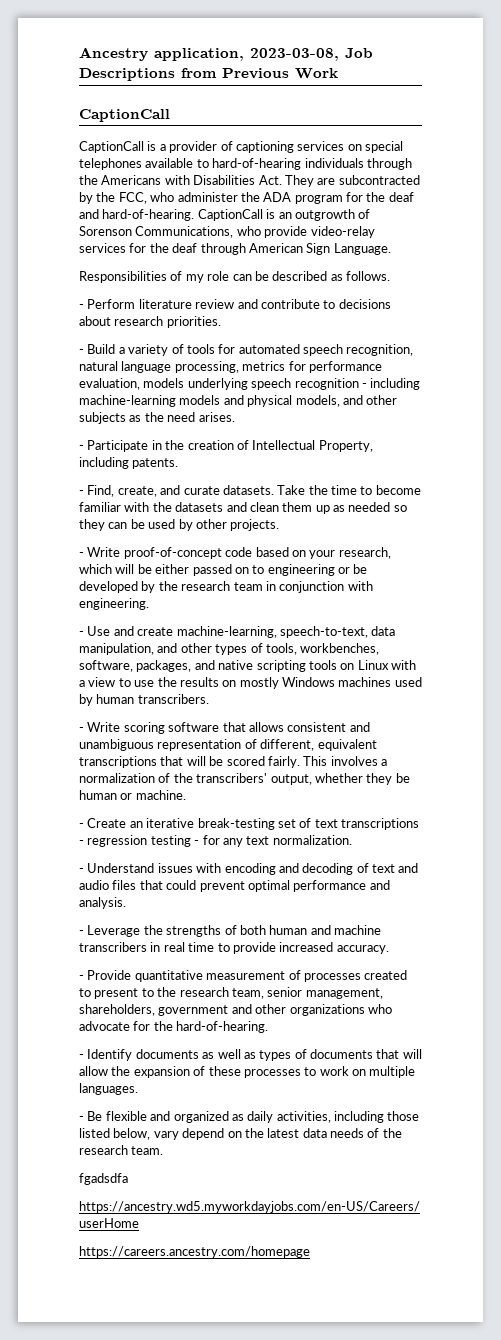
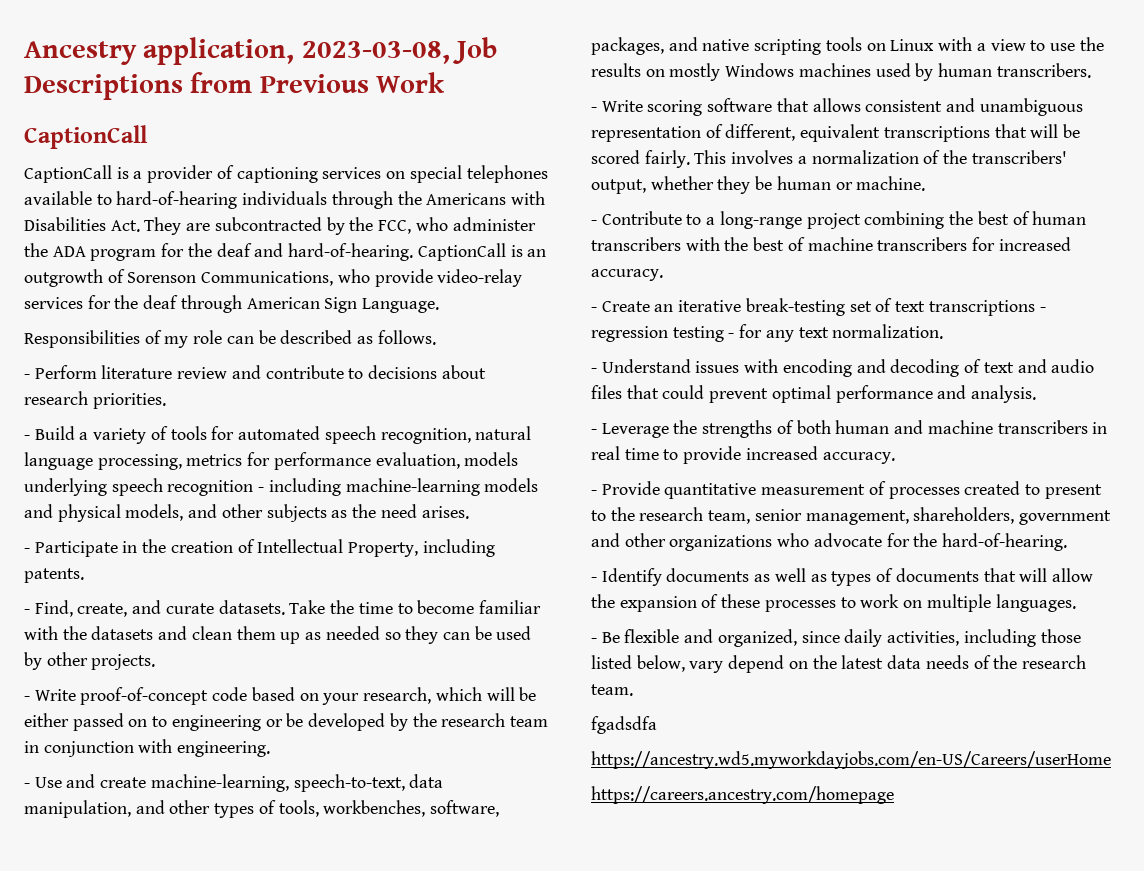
(186, 795) none -> [591,211,1087,229] [591,237,1071,251] [591,269,663,281] // - Contribute to a long-range project combining the best of human transcribers with the best of machine transcribers for increased accuracy.
[173,1111,244,1123] organized as -> [717,629,840,647] organized, since

